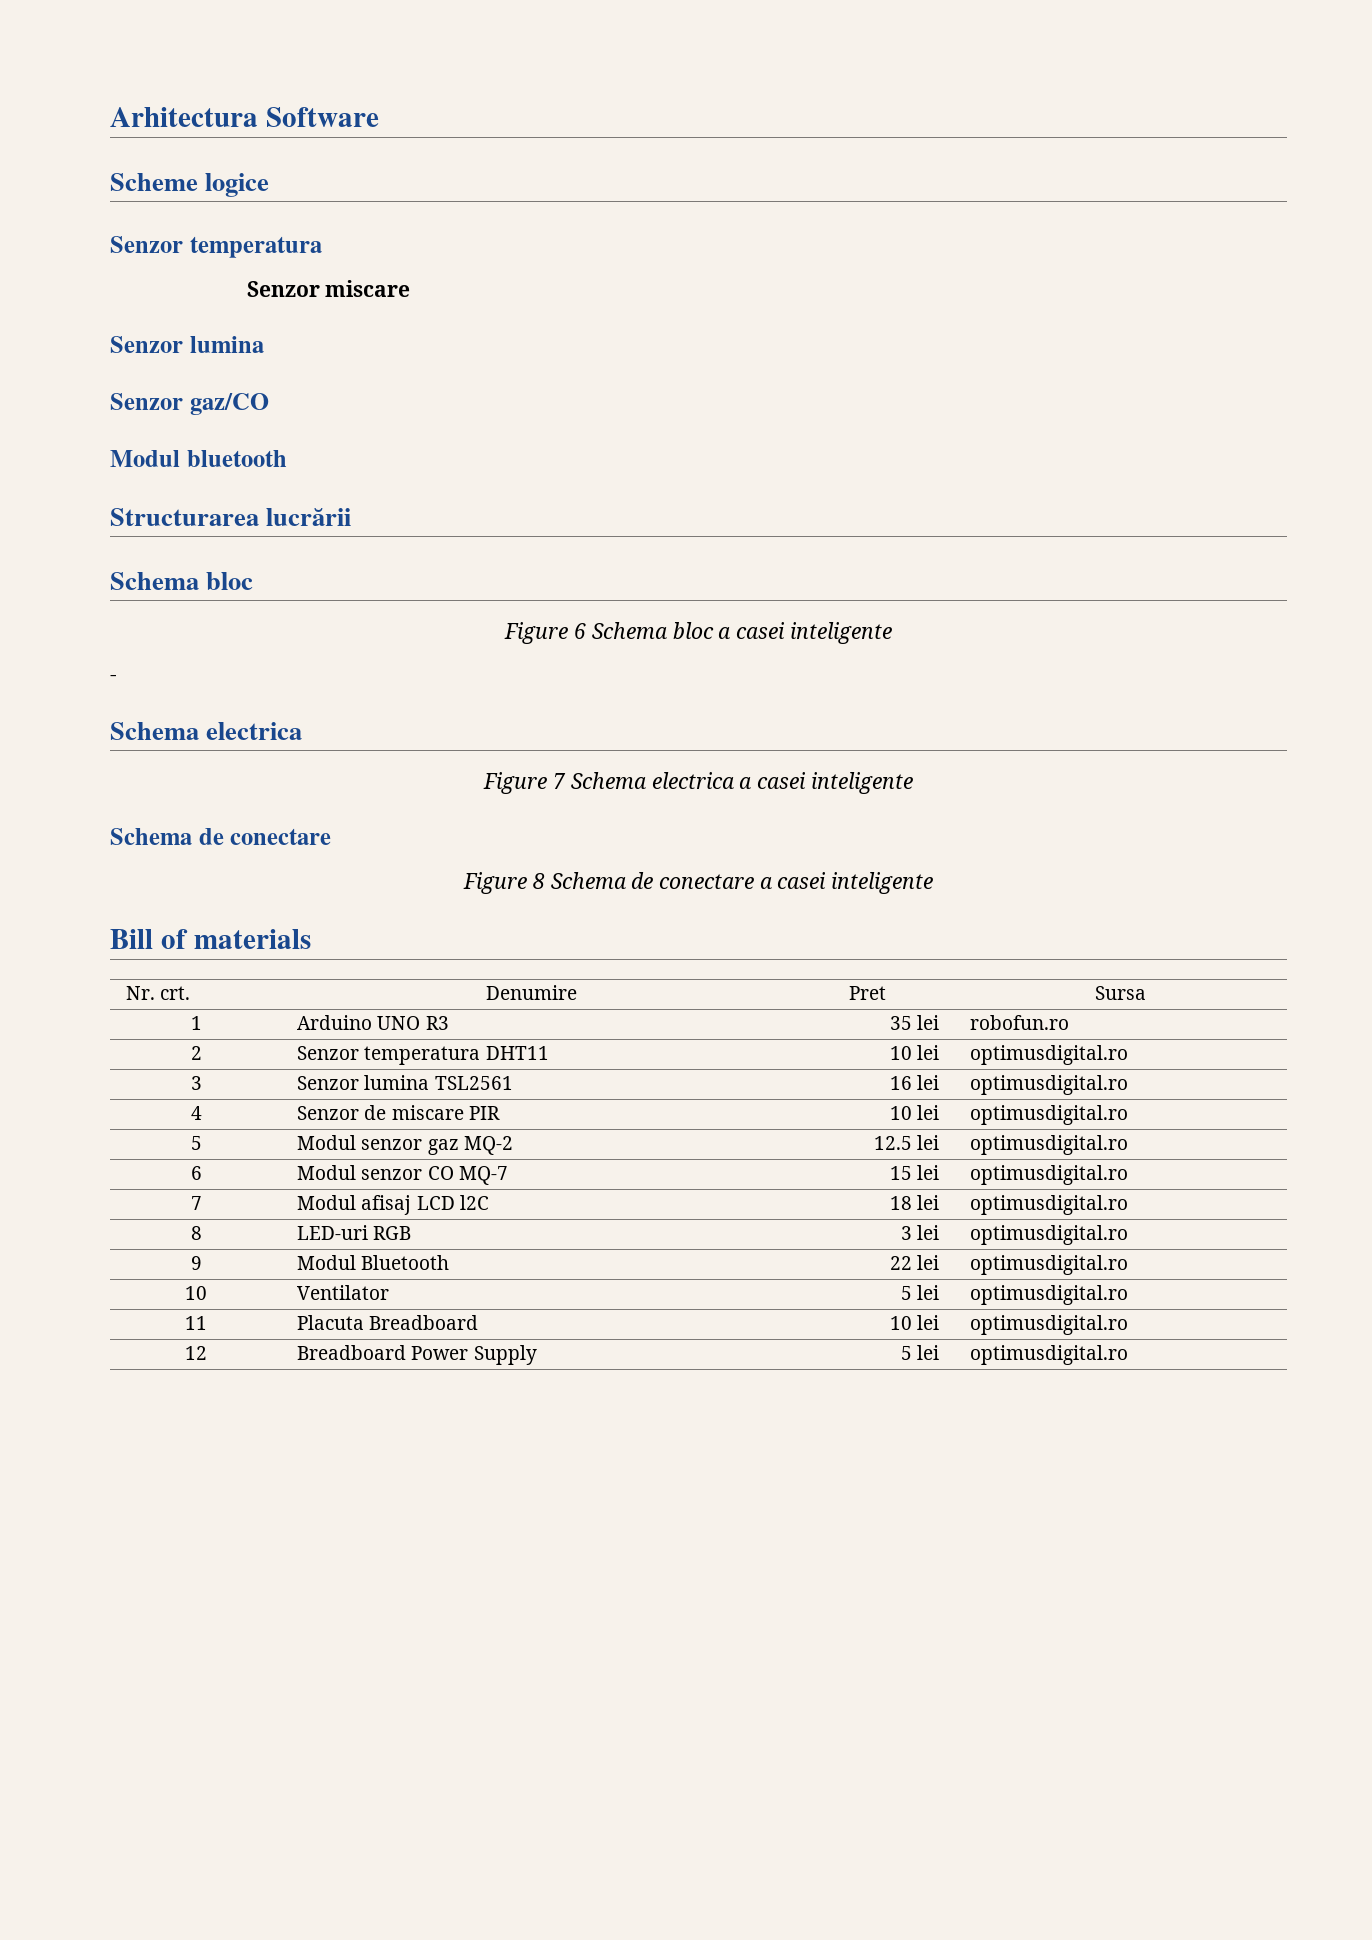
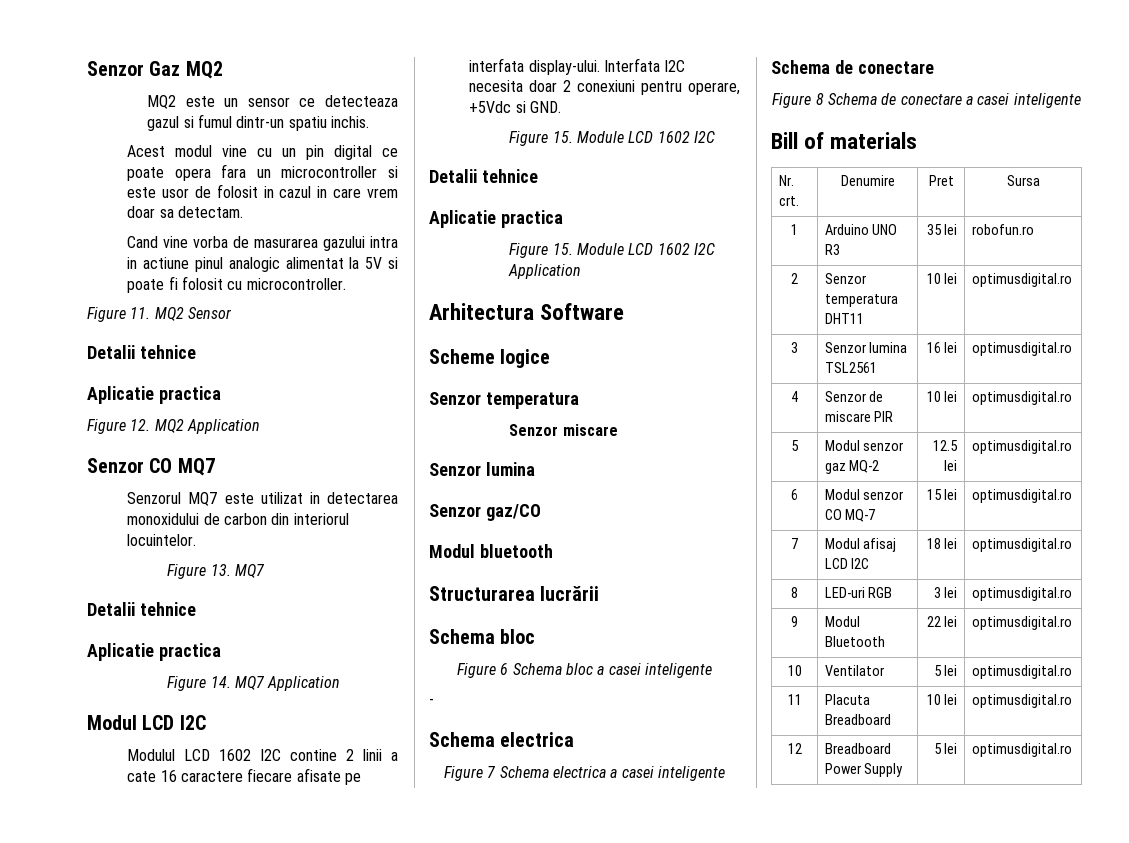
(110, 117) none -> [87,61,223,79] [147,95,398,109] [147,114,369,131] [127,145,398,160] [127,164,398,181] [127,184,398,198] [127,206,243,218] [127,236,398,251] [127,257,398,272] [127,276,346,293] [87,307,232,322] [87,345,196,359] [87,386,221,404] [87,419,260,434] [87,458,215,476] [127,492,398,506] [127,513,349,525] [127,534,197,546] [167,564,266,579] [87,602,196,616] [87,643,221,661] [167,676,341,691] [87,715,206,730] [127,749,398,761] [127,768,361,785] [469,58,686,75] [469,80,740,95] [469,101,561,113] [509,131,716,146] [429,169,538,183] [429,210,563,228] [509,243,716,258] [508,264,582,279] Senzor Gaz MQ2 // MQ2 este un sensor ce detecteaza gazul si fumul dintr-un spatiu inchis. // Acest modul vine cu un pin digital ce poate opera fara un microcontroller si este usor de folosit in cazul in care vrem doar sa detectam. // Cand vine vorba de masurarea gazului intra in actiune pinul analogic alimentat la 5V si poate fi folosit cu microcontroller. // Figure 11. MQ2 Sensor // Detalii tehnice // Aplicatie practica // Figure 12. MQ2 Application // Senzor CO MQ7 // Senzorul MQ7 este utilizat in detectarea monoxidului de carbon din interiorul locuintelor. // Figure 13. MQ7 // Detalii tehnice // Aplicatie practica // Figure 14. MQ7 Application // Modul LCD I2C // Modulul LCD 1602 I2C contine 2 linii a cate 16 caractere fiecare afisate pe interfata display-ului. Interfata I2C necesita doar 2 conexiuni pentru operare, +5Vdc si GND. // Figure 15. Module LCD 1602 I2C // Detalii tehnice // Aplicatie practica // Figure 15. Module LCD 1602 I2C Application //

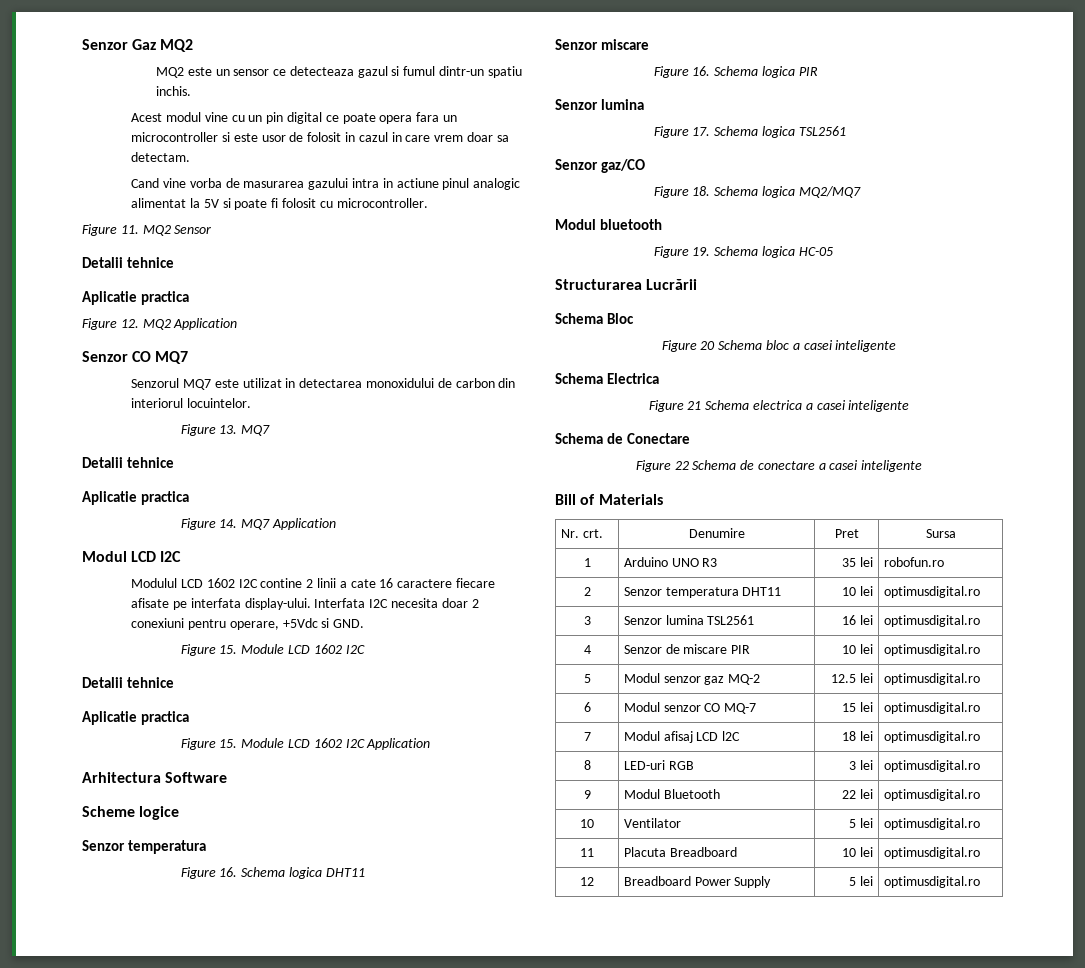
[509,424,618,436] [429,462,535,476] [429,504,541,521] [429,544,553,558] Senzor miscare // Senzor lumina // Senzor gaz/CO // Modul bluetooth -> [180,867,365,879] [555,39,649,50] [653,66,818,78] [555,99,644,110] [653,126,846,138] [555,159,645,173] [653,186,861,198] [555,219,662,230] [653,246,833,258] Figure 16. Schema logica DHT11 // Senzor miscare // Figure 16. Schema logica PIR // Senzor lumina // Figure 17. Schema logica TSL2561 // Senzor gaz/CO // Figure 18. Schema logica MQ2/MQ7 // Modul bluetooth // Figure 19. Schema logica HC-05
[540,586,600,601] [429,629,536,644] [457,663,509,678] lucrării // Schema bloc // Figure 6 -> [646,279,698,290] [555,313,634,324] [661,340,716,352] Lucrării // Schema Bloc // Figure 20
[429,698,434,705] [429,732,575,747] [444,766,497,781] // - // Schema electrica // Figure 7 -> [555,373,659,384] [648,400,702,412] // Schema Electrica // Figure 21
[857,61,934,74] [772,93,824,108] conectare // Figure 8 -> [626,433,690,444] [635,460,689,472] Conectare // Figure 22
[830,132,918,149] materials -> [598,494,663,505] Materials

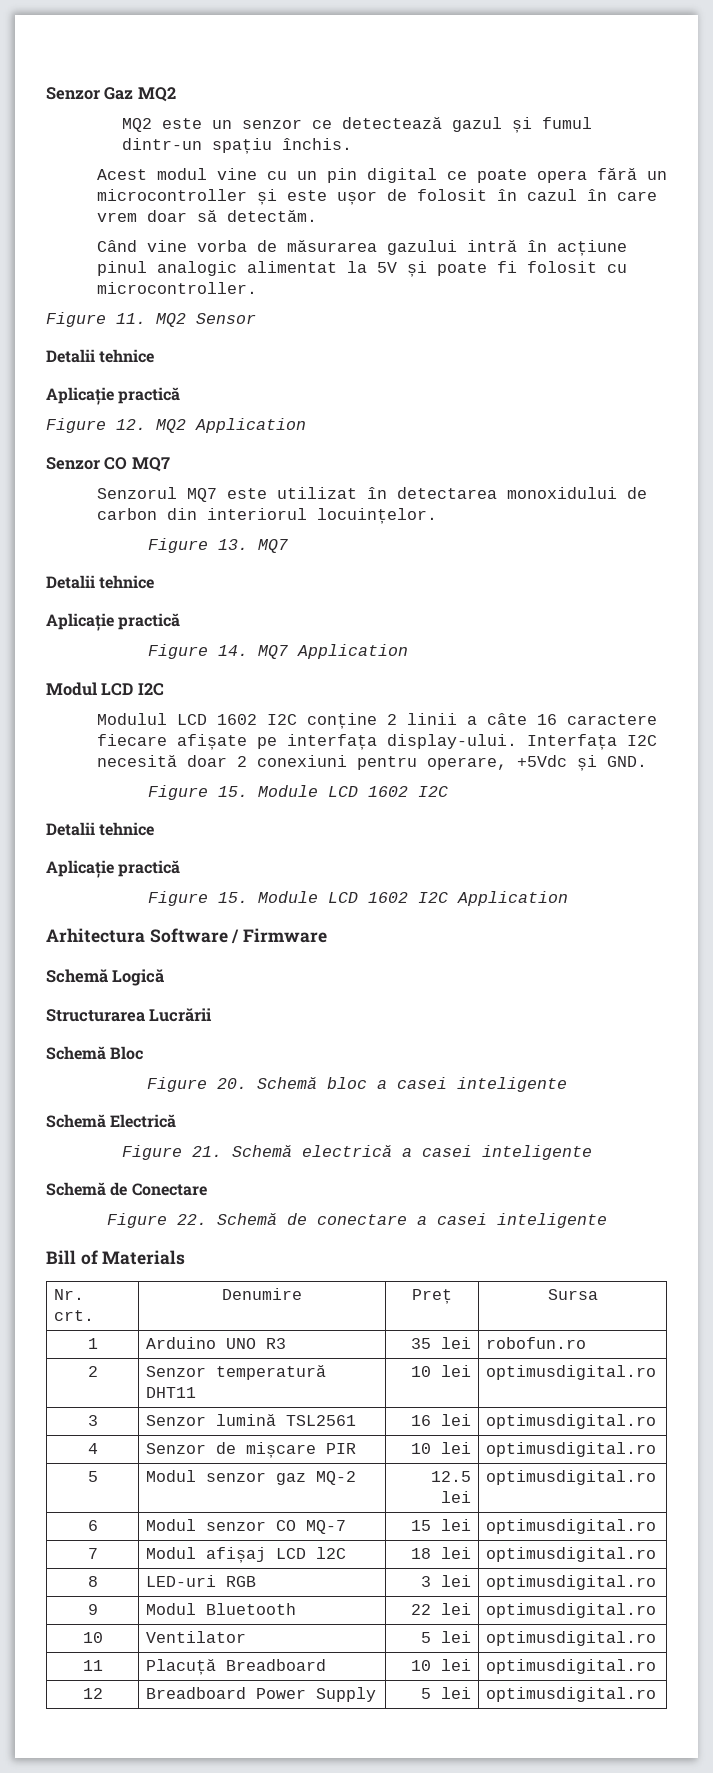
[233,66,522,78] [156,86,192,96] sensor ce detecteaza gazul si fumul dintr-un spatiu inchis. -> [242,117,593,133] [122,138,353,154] senzor ce detectează gazul și fumul dintr-un spațiu închis.
[416,112,440,122] fara -> [596,168,637,180] fără
[222,132,509,142] [131,152,191,162] [131,178,439,190] si este usor de folosit in cazul in care vrem doar sa detectam. // Cand vine vorba de masurarea gazului intra in actiune -> [256,189,657,205] [96,210,317,222] [96,240,627,256] și este ușor de folosit în cazul în care vrem doar să detectăm. // Când vine vorba de măsurarea gazului intră în acțiune
[222,198,231,208] si -> [406,261,427,277] și
[82,291,189,305] Aplicatie practica -> [46,387,181,405] Aplicație practică
[285,378,296,388] in -> [366,487,387,499] în
[187,398,252,408] locuintelor. -> [316,508,437,524] locuințelor.
[82,491,189,505] Aplicatie practica -> [46,613,181,631] Aplicație practică
[260,578,303,588] contine -> [306,713,377,729] conține
[350,579,376,588] cate -> [486,713,527,725] câte
[131,598,439,610] afisate pe interfata display-ului. Interfata I2C necesita -> [176,734,657,750] [96,755,177,767] afișate pe interfața display-ului. Interfața I2C necesită
[321,618,330,628] si -> [576,755,597,771] și
[82,711,189,725] Aplicatie practica -> [46,860,181,878] Aplicație practică
[82,806,180,820] [82,840,206,854] [180,867,365,879] [555,39,649,50] [653,66,818,78] [555,99,644,110] [653,126,846,138] [555,159,645,173] [653,186,861,198] [555,219,662,230] [653,246,833,258] // Scheme logice // Senzor temperatura // Figure 16. Schema logica DHT11 // Senzor miscare // Figure 16. Schema logica PIR // Senzor lumina // Figure 17. Schema logica TSL2561 // Senzor gaz/CO // Figure 18. Schema logica MQ2/MQ7 // Modul bluetooth // Figure 19. Schema logica HC-05 -> [231,928,328,944] [46,969,165,986] / Firmware // Schemă Logică
[555,313,603,324] Schema -> [46,1046,106,1060] Schemă
[700,340,763,350] 20 Schema -> [216,1077,317,1089] 20. Schemă
[555,373,659,384] [648,400,910,412] [555,433,603,444] Schema Electrica // Figure 21 Schema electrica a casei inteligente // Schema -> [46,1114,177,1128] [121,1145,592,1160] [46,1182,106,1196] Schemă Electrică // Figure 21. Schemă electrică a casei inteligente // Schemă
[674,460,737,470] 22 Schema -> [176,1213,277,1225] 22. Schemă
[834,529,859,538] Pret -> [412,1289,452,1304] Preț
[665,587,739,598] temperatura -> [216,1365,327,1380] temperatură
[665,615,704,625] lumina -> [216,1414,277,1426] lumină
[683,644,728,654] miscare -> [246,1442,317,1458] mișcare
[663,731,693,743] afisaj -> [206,1547,267,1563] afișaj
[623,847,666,857] Placuta -> [146,1659,217,1675] Placuță

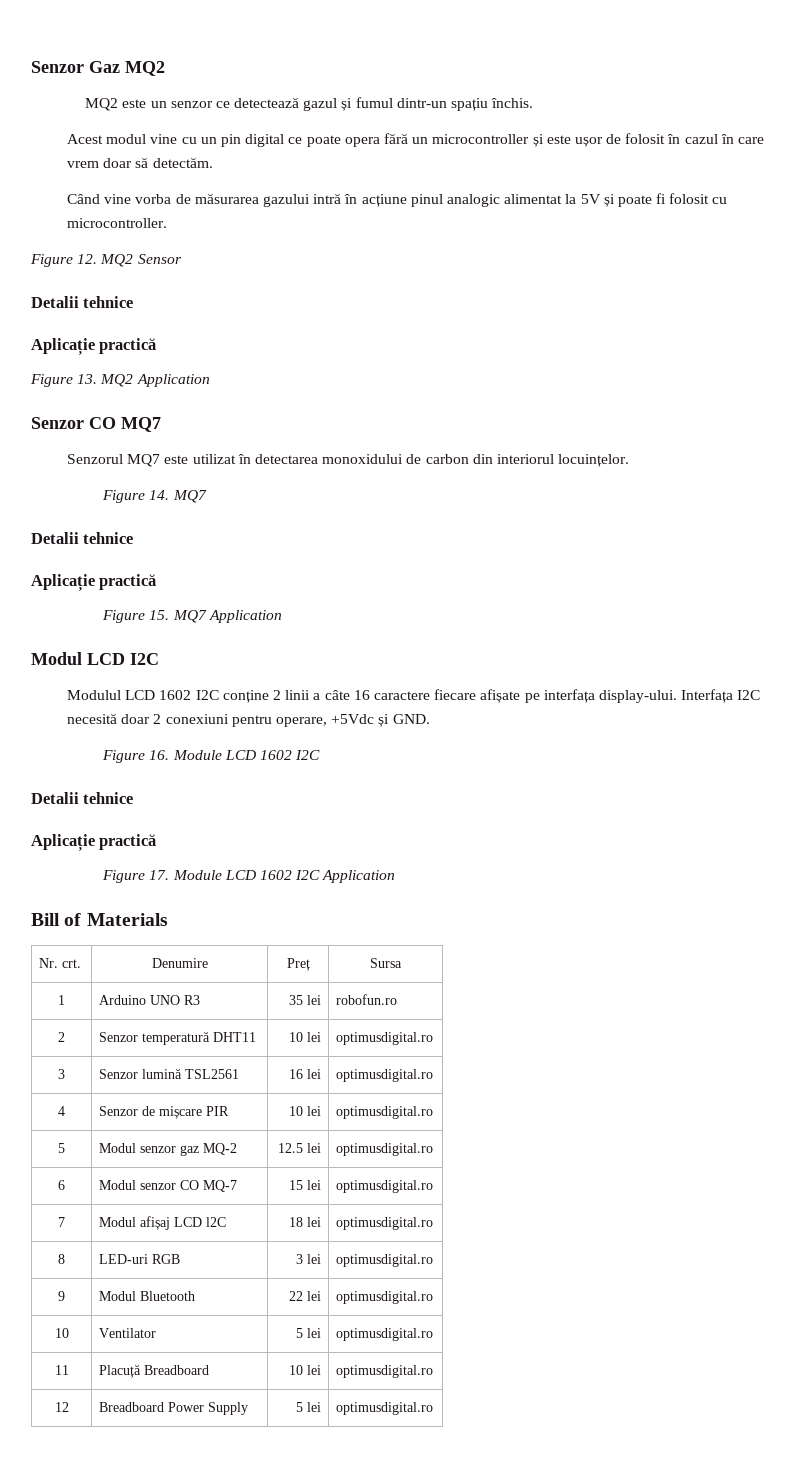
[116,313,146,324] 11. -> [77,254,98,264] 12.
[116,419,146,430] 12. -> [77,374,98,384] 13.
[217,539,248,550] 13. -> [149,490,170,500] 14.
[217,645,248,656] 14. -> [149,610,170,620] 15.
[217,786,248,797] 15. -> [149,750,170,760] 16.
[217,892,248,903] 15. -> [149,870,170,880] 17.
[46,928,328,944] [46,969,165,986] [46,1008,213,1022] [46,1046,144,1060] [146,1077,567,1092] [46,1114,177,1128] [121,1145,592,1160] [46,1182,207,1196] [106,1213,607,1228] // Arhitectura Software / Firmware // Schemă Logică // Structurarea Lucrării // Schemă Bloc // Figure 20. Schemă bloc a casei inteligente // Schemă Electrică // Figure 21. Schemă electrică a casei inteligente // Schemă de Conectare // Figure 22. Schemă de conectare a casei inteligente -> (396, 876) none

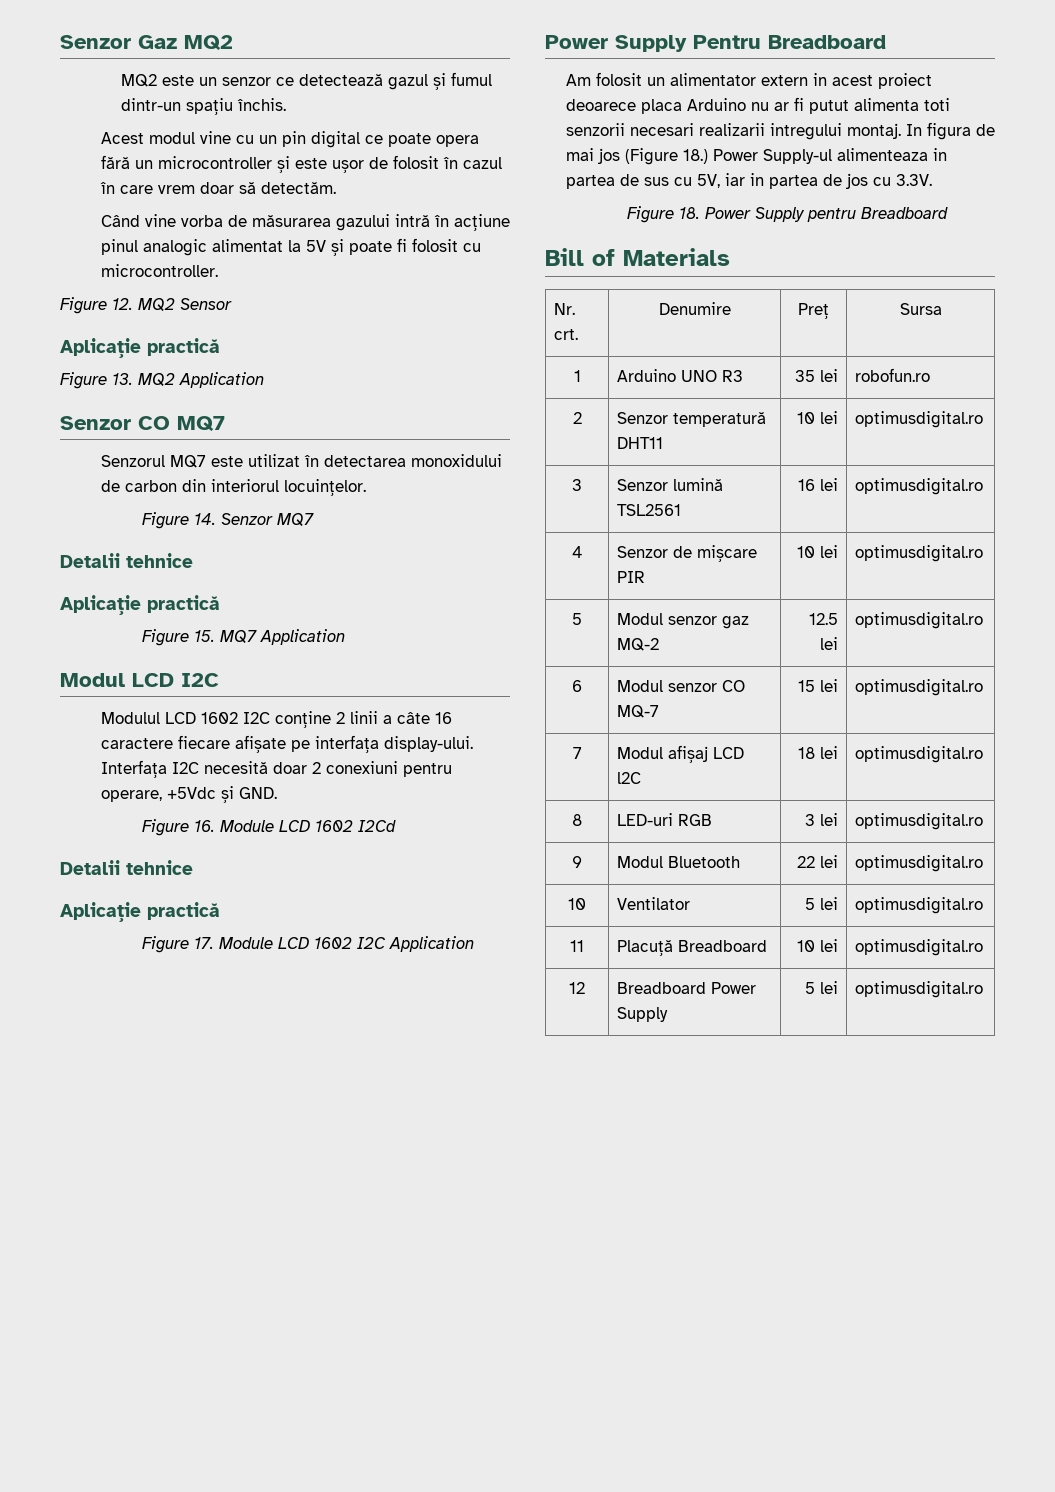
[31,296,134,308] // Detalii tehnice -> (232, 304) none
(170, 495) none -> [220,513,273,525] Senzor
[295,750,321,760] I2C -> [357,820,396,832] I2Cd
(396, 876) none -> [545,35,886,52] [565,72,932,89] [565,97,950,114] [565,122,995,140] [565,148,947,165] [565,173,932,189] [626,206,948,223] // Power Supply Pentru Breadboard // Am folosit un alimentator extern in acest proiect deoarece placa Arduino nu ar fi putut alimenta toti senzorii necesari realizarii intregului montaj. In figura de mai jos (Figure 18.) Power Supply-ul alimenteaza in partea de sus cu 5V, iar in partea de jos cu 3.3V. // Figure 18. Power Supply pentru Breadboard

